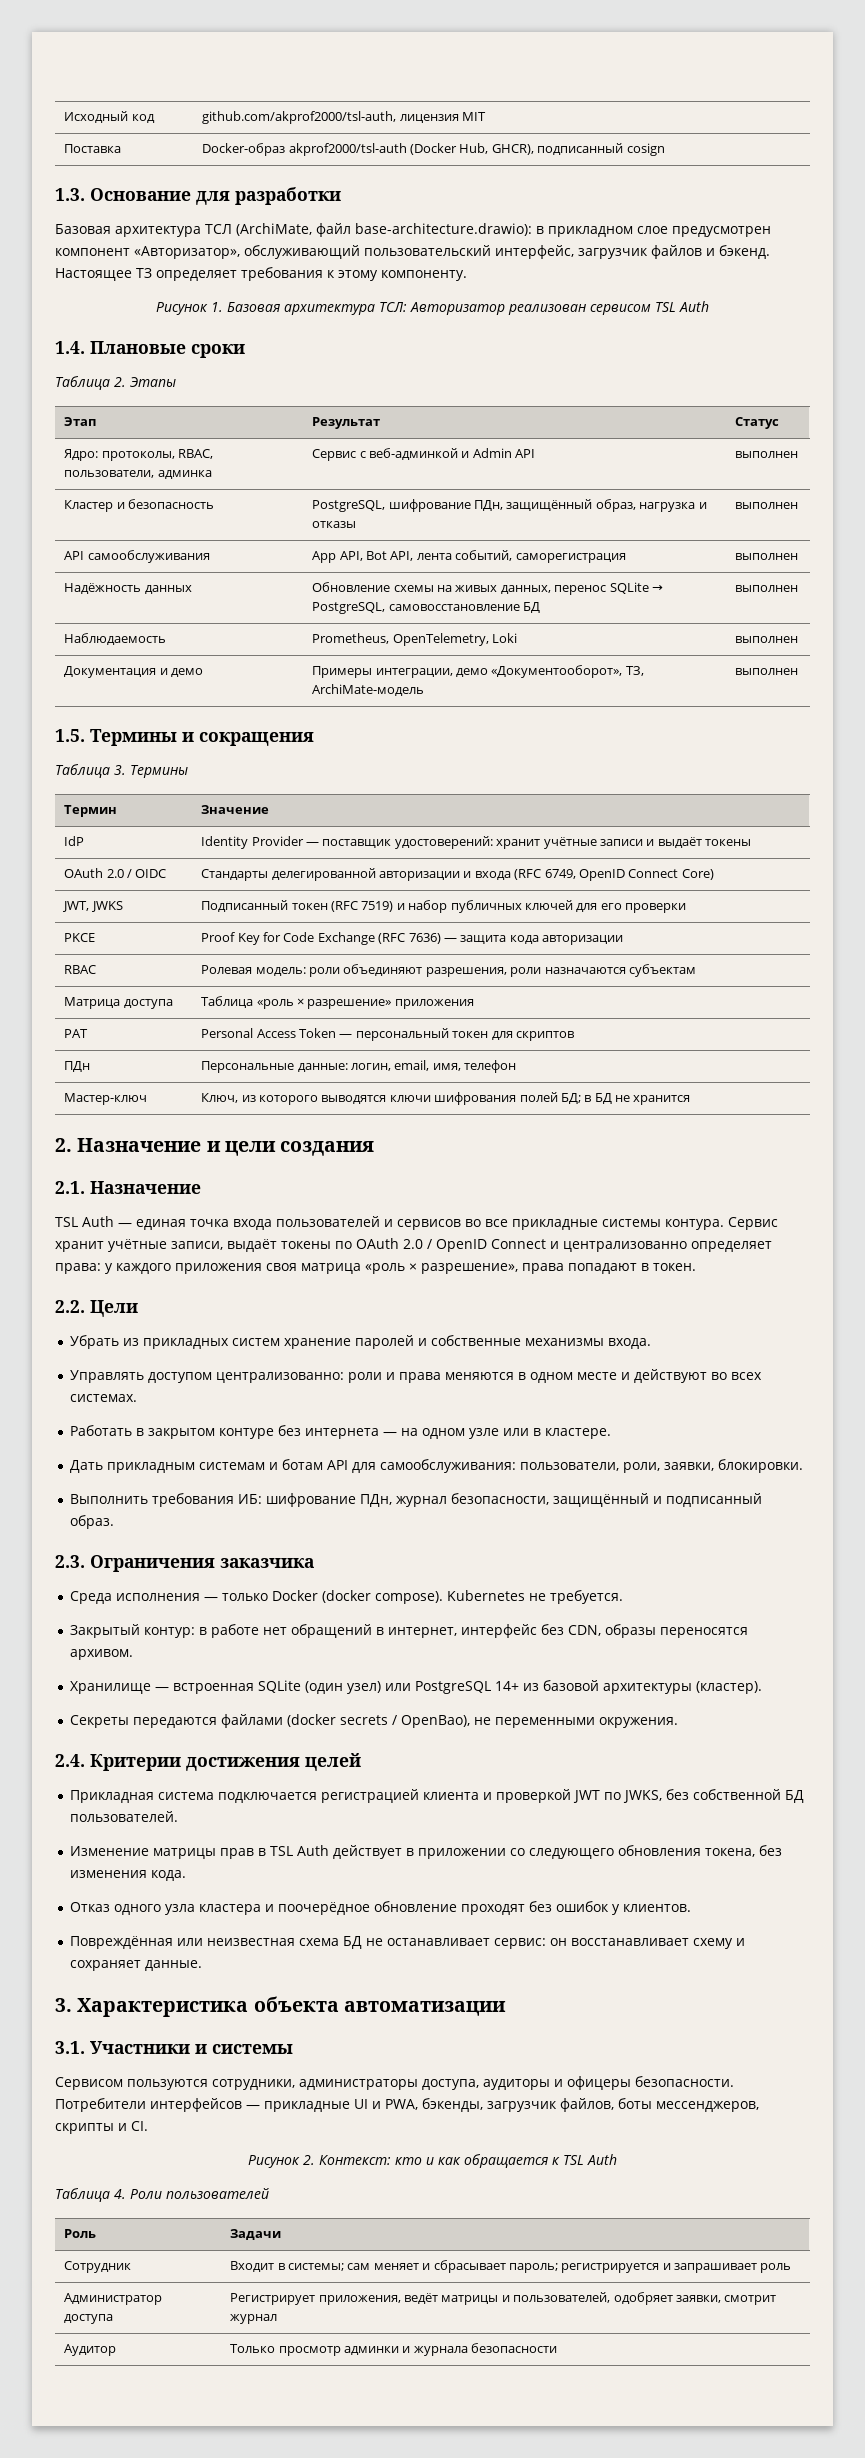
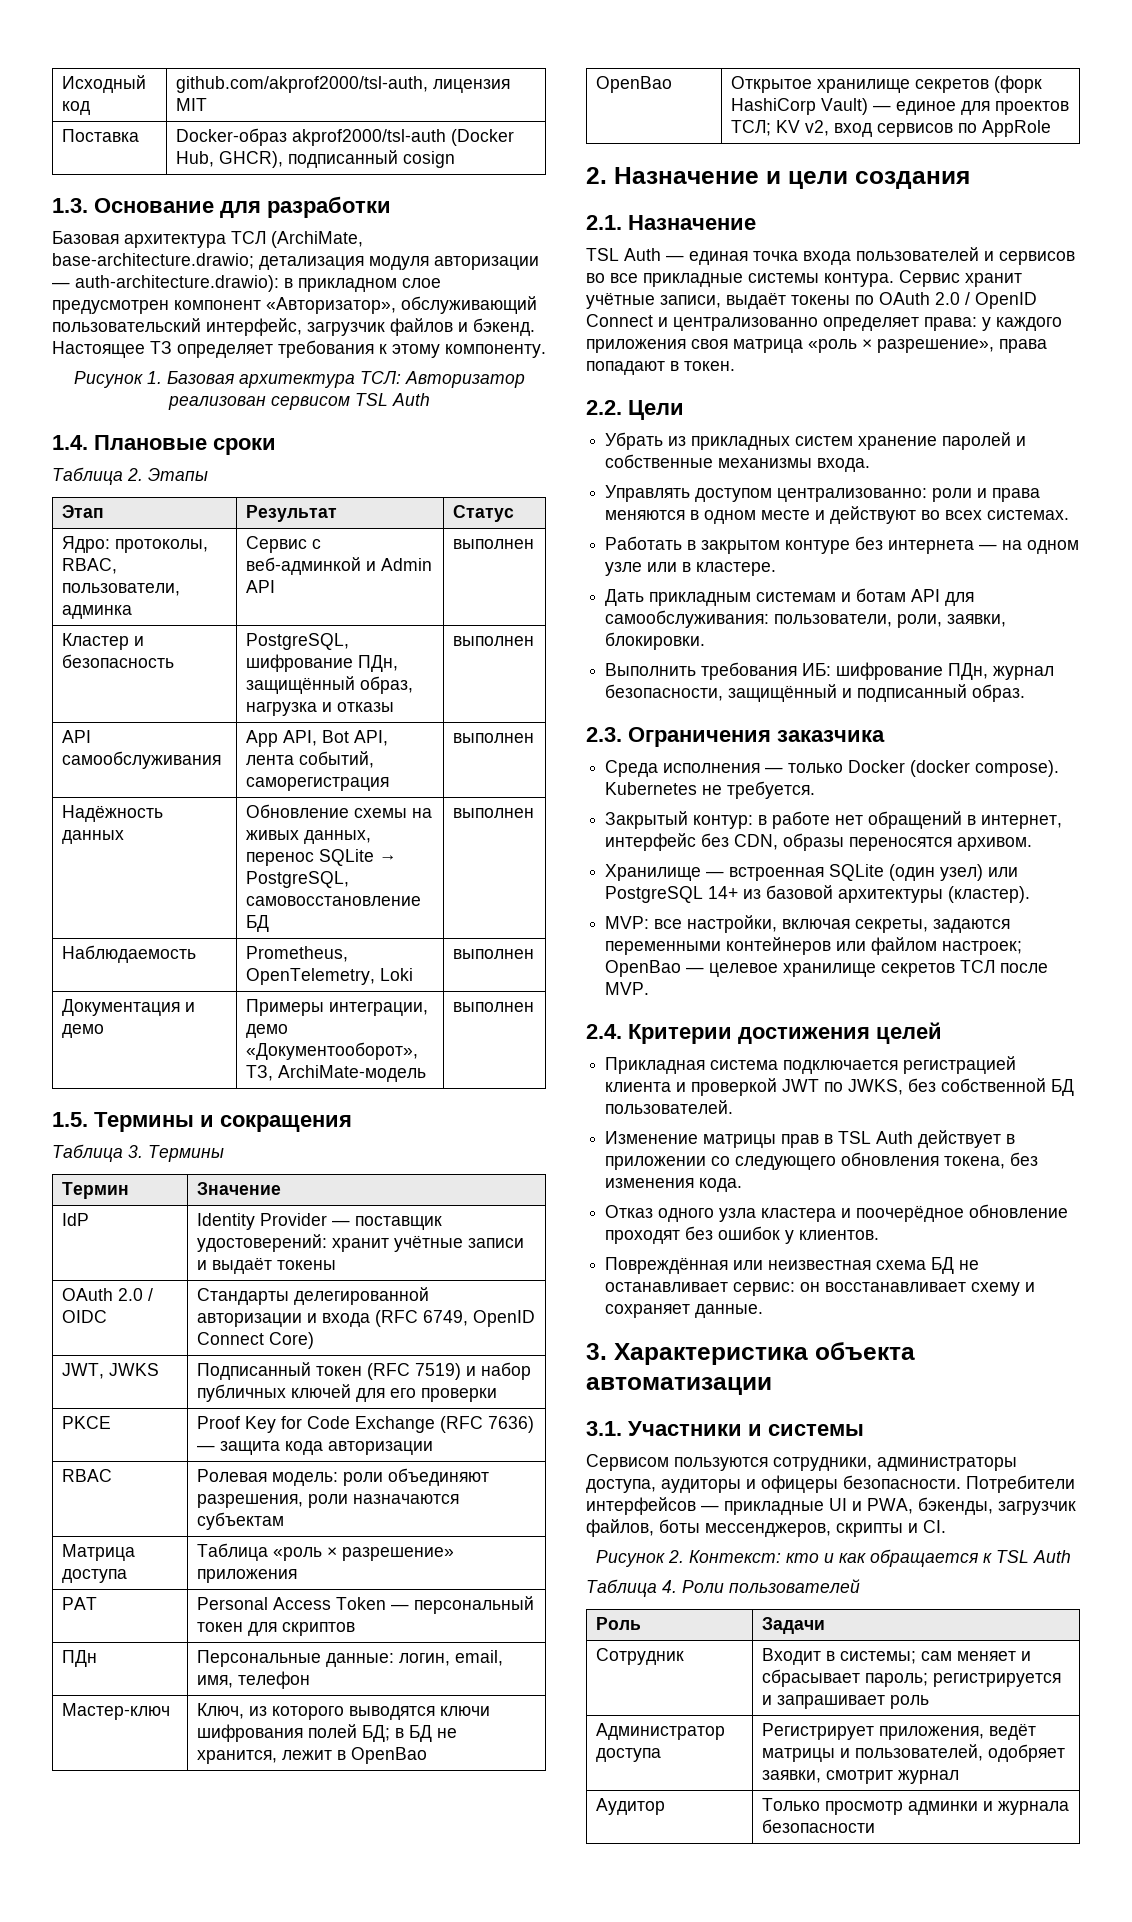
[316,223,532,237] файл base-architecture.drawio): -> [52,253,539,270] [52,275,279,292] base-architecture.drawio; детализация модуля авторизации — auth-architecture.drawio):
[633,1095,691,1105] хранится -> [196,1747,427,1764] [595,76,672,93] [730,75,1042,93] [730,98,1069,115] [730,120,1051,137] хранится, лежит в OpenBao // OpenBao | Открытое хранилище секретов (форк HashiCorp Vault) — единое для проектов ТСЛ; KV v2, вход сервисов по AppRole
[70,1714,679,1728] Секреты передаются файлами (docker secrets / OpenBao), не переменными окружения. -> [605,915,1011,933] [605,937,1023,955] [605,960,1049,977] [605,982,650,995] MVP: все настройки, включая секреты, задаются переменными контейнеров или файлом настроек; OpenBao — целевое хранилище секретов ТСЛ после MVP.

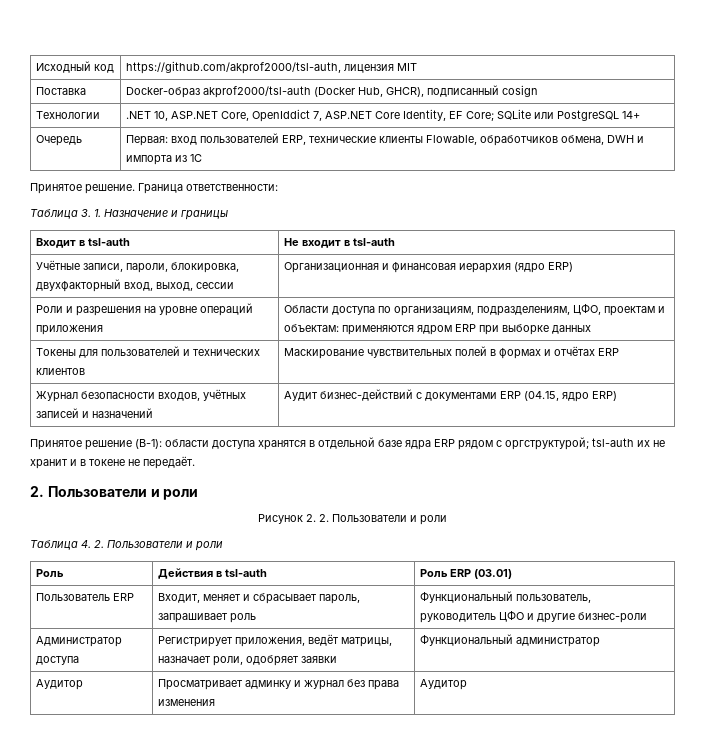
[175,76,428,93] github.com/akprof2000/tsl-auth, -> [126,61,342,74] https://github.com/akprof2000/tsl-auth,
[52,196,391,218] [52,231,363,248] [52,253,539,270] [52,275,441,292] [52,296,537,314] [52,318,535,336] [52,340,546,358] [73,371,525,388] [167,393,430,410] [52,435,276,455] [52,467,208,485] [61,505,104,518] [245,505,337,522] [452,505,514,522] [61,536,208,553] [61,558,117,574] [61,583,180,596] [61,605,132,619] [245,536,321,553] [245,557,432,575] [245,580,275,593] [452,539,534,549] [61,633,144,650] [61,654,174,668] [245,633,349,650] [245,654,398,672] [245,676,413,694] [245,702,394,716] [452,636,534,646] [61,730,91,743] [61,751,221,769] [245,730,388,747] [245,751,374,768] [245,777,389,791] [452,733,534,743] [61,805,163,822] [61,830,124,844] [245,804,432,818] [245,830,371,844] [245,849,397,866] [245,871,349,888] [245,896,421,906] [245,915,269,932] [452,808,534,818] [61,945,196,963] [245,946,348,962] [245,968,413,985] [452,949,534,959] [61,999,195,1016] [61,1024,104,1038] [245,999,428,1016] [245,1024,288,1038] [245,1042,418,1060] [245,1065,426,1082] [452,1002,534,1012] [52,1112,352,1132] [52,1144,224,1162] [61,1182,129,1199] [196,1182,281,1195] [61,1213,89,1226] [196,1213,442,1230] [196,1234,524,1252] [196,1257,336,1274] [61,1288,153,1301] [61,1310,107,1323] [196,1287,429,1305] [196,1310,535,1327] [196,1332,314,1349] [61,1363,159,1379] [196,1362,531,1380] [196,1384,497,1402] [61,1416,111,1429] [196,1416,534,1433] [196,1441,433,1455] [61,1469,112,1482] [196,1468,489,1486] [196,1494,459,1508] [196,1512,284,1530] [61,1544,135,1561] [61,1569,127,1583] [196,1543,454,1561] [196,1569,297,1583] [61,1597,97,1610] [196,1596,534,1614] [196,1622,355,1636] [61,1650,97,1667] [196,1650,503,1667] [196,1671,310,1689] [61,1703,170,1720] [196,1703,490,1720] [196,1724,457,1742] [196,1747,427,1764] [595,76,672,93] [730,75,1042,93] [730,98,1069,115] [730,120,1051,137] [586,167,970,189] [586,215,756,230] [586,247,1075,265] [586,270,1022,287] [586,292,1037,309] [586,314,1062,331] [586,339,1047,353] [586,361,735,375] [586,400,684,420] [605,432,1027,450] [605,454,871,472] [605,485,1041,502] [605,506,1070,524] [605,536,1080,554] [605,562,777,576] [605,588,975,606] [605,610,1007,628] [605,632,706,650] [605,662,1055,680] [605,684,1026,702] [586,727,885,747] [605,760,1060,777] [605,781,816,799] [605,811,1063,829] [605,833,1033,851] [605,864,1019,881] [605,885,1031,903] [605,915,1011,933] [605,937,1023,955] [605,960,1049,977] [605,982,650,995] [586,1022,942,1044] [605,1056,1017,1074] [605,1078,1075,1096] [605,1100,734,1114] [605,1130,1016,1148] [605,1152,1039,1170] [605,1178,743,1192] [605,1204,1069,1222] [605,1226,880,1244] [605,1257,980,1274] [605,1282,1036,1296] [605,1304,764,1318] [586,1342,915,1365] [586,1377,772,1395] [586,1421,864,1436] [586,1454,1017,1471] [586,1475,1075,1493] [586,1497,1076,1515] [586,1519,946,1537] [595,1549,1071,1567] [586,1579,860,1597] [595,1617,641,1630] [761,1617,825,1634] [595,1648,684,1665] [761,1648,1031,1665] [761,1669,1061,1687] [761,1695,929,1709] // 1.3. Основание для разработки // Базовая архитектура ТСЛ (ArchiMate, base-architecture.drawio; детализация модуля авторизации — auth-architecture.drawio): в прикладном слое предусмотрен компонент «Авторизатор», обслуживающий пользовательский интерфейс, загрузчик файлов и бэкенд. Настоящее ТЗ определяет требования к этому компоненту. // Рисунок 1. Базовая архитектура ТСЛ: Авторизатор реализован сервисом TSL Auth // 1.4. Плановые сроки // Таблица 2. Этапы // Этап | Результат | Статус // Ядро: протоколы, RBAC, пользователи, админка | Сервис с веб-админкой и Admin API | выполнен // Кластер и безопасность | PostgreSQL, шифрование ПДн, защищённый образ, нагрузка и отказы | выполнен // API самообслуживания | App API, Bot API, лента событий, саморегистрация | выполнен // Надёжность данных | Обновление схемы на живых данных, перенос SQLite → PostgreSQL, самовосстановление БД | выполнен // Наблюдаемость | Prometheus, OpenTelemetry, Loki | выполнен // Документация и демо | Примеры интеграции, демо «Документооборот», ТЗ, ArchiMate-модель | выполнен // 1.5. Термины и сокращения // Таблица 3. Термины // Термин | Значение // IdP | Identity Provider — поставщик удостоверений: хранит учётные записи и выдаёт токены // OAuth 2.0 / OIDC | Стандарты делегированной авторизации и входа (RFC 6749, OpenID Connect Core) // JWT, JWKS | Подписанный токен (RFC 7519) и набор публичных ключей для его проверки // PKCE | Proof Key for Code Exchange (RFC 7636) — защита кода авторизации // RBAC | Ролевая модель: роли объединяют разрешения, роли назначаются субъектам // Матрица доступа | Таблица «роль × разрешение» приложения // PAT | Personal Access Token — персональный токен для скриптов // ПДн | Персональные данные: логин, email, имя, телефон // Мастер-ключ | Ключ, из которого выводятся ключи шифрования полей БД; в БД не хранится, лежит в OpenBao // OpenBao | Открытое хранилище секретов (форк HashiCorp Vault) — единое для проектов ТСЛ; KV v2, вход сервисов по AppRole // 2. Назначение и цели создания // 2.1. Назначение // TSL Auth — единая точка входа пользователей и сервисов во все прикладные системы контура. Сервис хранит учётные записи, выдаёт токены по OAuth 2.0 / OpenID Connect и централизованно определяет права: у каждого приложения своя матрица «роль × разрешение», права попадают в токен. // 2.2. Цели // Убрать из прикладных систем хранение паролей и собственные механизмы входа. // Управлять доступом централизованно: роли и права меняются в одном месте и действуют во всех системах. // Работать в закрытом контуре без интернета — на одном узле или в кластере. // Дать прикладным системам и ботам API для самообслуживания: пользователи, роли, заявки, блокировки. // Выполнить требования ИБ: шифрование ПДн, журнал безопасности, защищённый и подписанный образ. // 2.3. Ограничения заказчика // Среда исполнения — только Docker (docker compose). Kubernetes не требуется. // Закрытый контур: в работе нет обращений в интернет, интерфейс без CDN, образы переносятся архивом. // Хранилище — встроенная SQLite (один узел) или PostgreSQL 14+ из базовой архитектуры (кластер). // MVP: все настройки, включая секреты, задаются переменными контейнеров или файлом настроек; OpenBao — целевое хранилище секретов ТСЛ после MVP. // 2.4. Критерии достижения целей // Прикладная система подключается регистрацией клиента и проверкой JWT по JWKS, без собственной БД пользователей. // Изменение матрицы прав в TSL Auth действует в приложении со следующего обновления токена, без изменения кода. // Отказ одного узла кластера и поочерёдное обновление проходят без ошибок у клиентов. // Повреждённая или неизвестная схема БД не останавливает сервис: он восстанавливает схему и сохраняет данные. // 3. Характеристика объекта автоматизации // 3.1. Участники и системы // Сервисом пользуются сотрудники, администраторы доступа, аудиторы и офицеры безопасности. Потребители интерфейсов — прикладные UI и PWA, бэкенды, загрузчик файлов, боты мессенджеров, скрипты и CI. // Рисунок 2. Контекст: кто и как обращается к TSL Auth // Таблица 4. Роли пользователей // Роль | Задачи // Сотрудник | Входит в системы; сам меняет и сбрасывает пароль; регистрируется и запрашивает роль -> [36,111,101,119] [126,109,641,122] [36,135,83,146] [126,133,645,146] [126,154,203,165] [30,183,278,194] [30,209,228,220] [36,238,131,248] [284,238,396,248] [36,260,240,273] [36,279,235,292] [284,262,574,273] [36,303,254,316] [36,325,104,335] [284,304,666,316] [284,324,592,335] [36,346,261,358] [36,368,86,375] [284,346,620,359] [36,389,247,402] [36,408,154,418] [284,389,618,402] [30,437,665,450] [30,456,195,469] [30,486,199,500] [258,514,447,525] [30,540,223,551] [36,569,65,577] [158,568,268,579] [420,569,513,579] [36,593,135,601] [158,593,361,604] [158,613,257,623] [420,591,592,603] [420,611,648,623] // Технологии | .NET 10, ASP.NET Core, OpenIddict 7, ASP.NET Core Identity, EF Core; SQLite или PostgreSQL 14+ // Очередь | Первая: вход пользователей ERP, технические клиенты Flowable, обработчиков обмена, DWH и импорта из 1С // Принятое решение. Граница ответственности: // Таблица 3. 1. Назначение и границы // Входит в tsl-auth | Не входит в tsl-auth // Учётные записи, пароли, блокировка, двухфакторный вход, выход, сессии | Организационная и финансовая иерархия (ядро ERP) // Роли и разрешения на уровне операций приложения | Области доступа по организациям, подразделениям, ЦФО, проектам и объектам: применяются ядром ERP при выборке данных // Токены для пользователей и технических клиентов | Маскирование чувствительных полей в формах и отчётах ERP // Журнал безопасности входов, учётных записей и назначений | Аудит бизнес-действий с документами ERP (04.15, ядро ERP) // Принятое решение (В-1): области доступа хранятся в отдельной базе ядра ERP рядом с оргструктурой; tsl-auth их не хранит и в токене не передаёт. // 2. Пользователи и роли // Рисунок 2. 2. Пользователи и роли // Таблица 4. 2. Пользователи и роли // Роль | Действия в tsl-auth | Роль ERP (03.01) // Пользователь ERP | Входит, меняет и сбрасывает пароль, запрашивает роль | Функциональный пользователь, руководитель ЦФО и другие бизнес-роли
[761,1744,1065,1762] [761,1770,959,1784] [595,1798,665,1815] [761,1798,1069,1815] [761,1819,875,1833] матрицы и пользователей, одобряет заявки, смотрит журнал // Аудитор | Только просмотр админки и журнала безопасности -> [341,637,393,647] [158,655,338,666] [420,634,601,647] [36,679,84,690] [158,679,400,690] [158,699,216,706] [420,679,468,690] матрицы, назначает роли, одобряет заявки | Функциональный администратор // Аудитор | Просматривает админку и журнал без права изменения | Аудитор

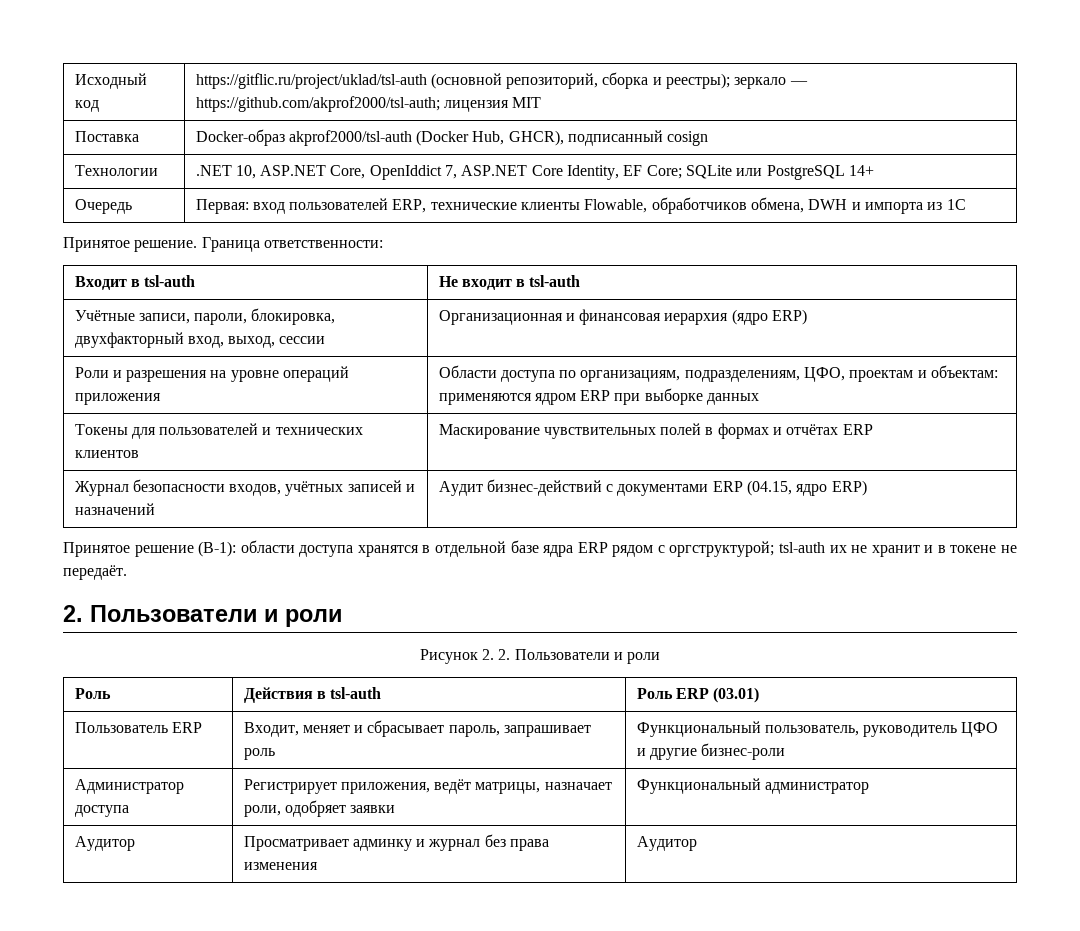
[126,61,342,74] https://github.com/akprof2000/tsl-auth, -> [195,72,808,89] [195,96,440,112] https://gitflic.ru/project/uklad/tsl-auth (основной репозиторий, сборка и реестры); зеркало — https://github.com/akprof2000/tsl-auth;
[30,209,228,220] // Таблица 3. 1. Назначение и границы -> (383, 244) none
[30,540,223,551] // Таблица 4. 2. Пользователи и роли -> (661, 658) none

